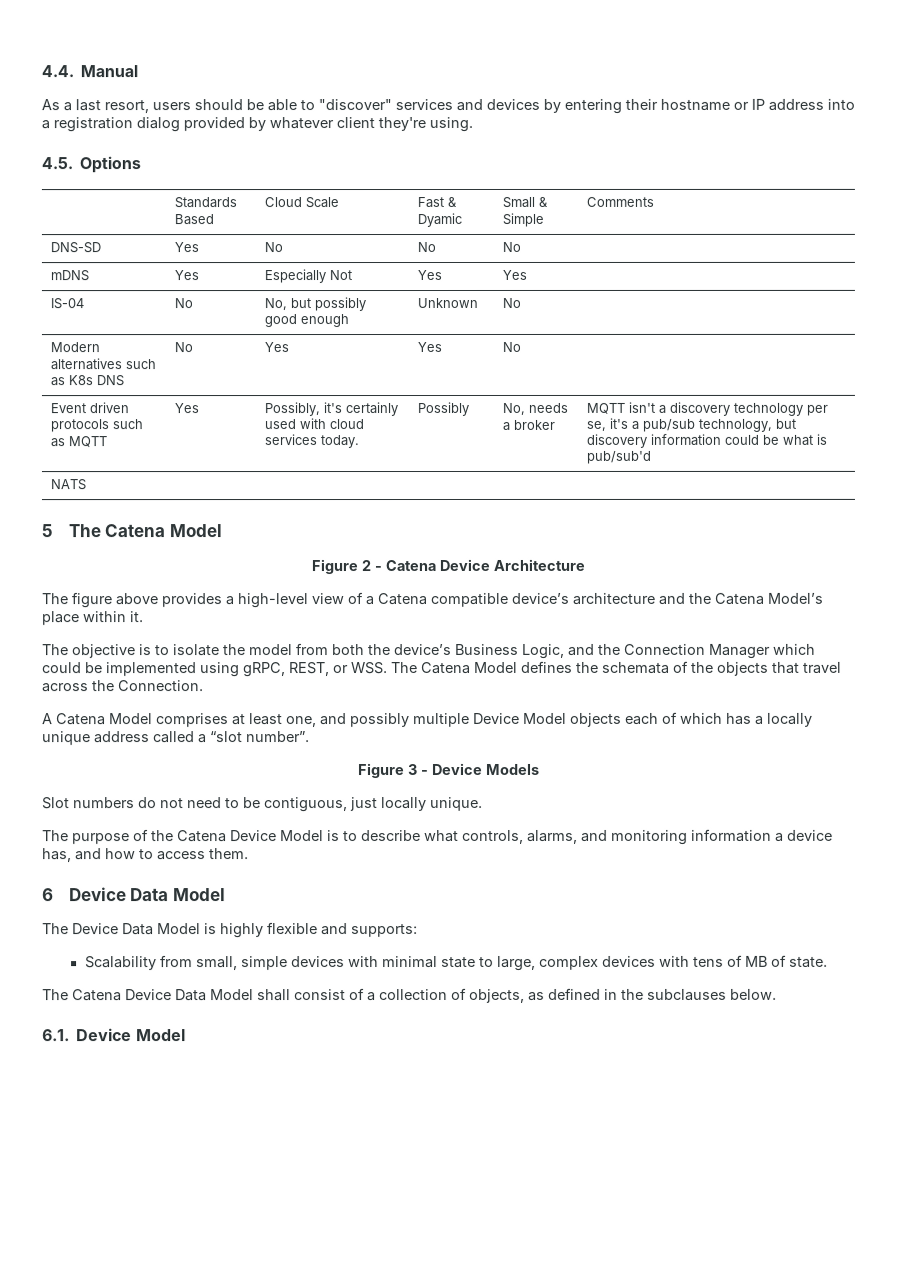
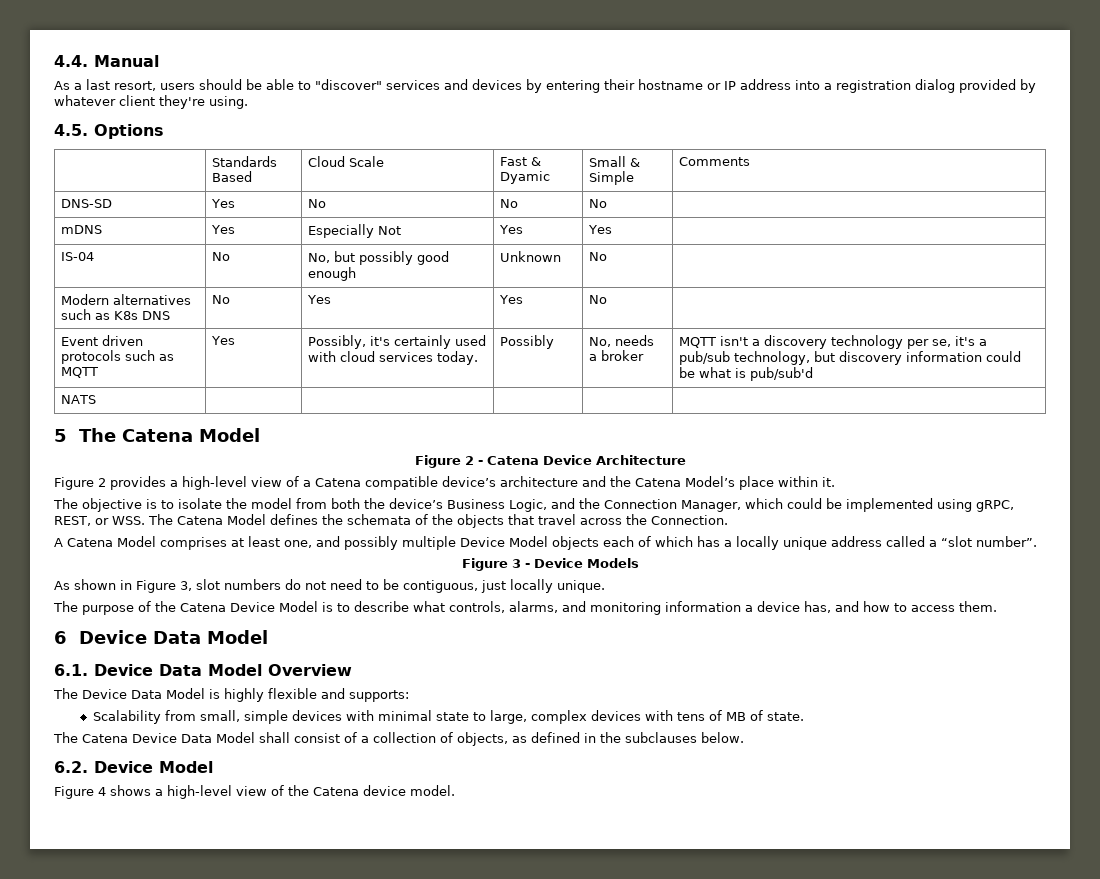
[41,592,158,609] The figure above -> [54,477,106,490] Figure 2
[709,643,771,659] Manager -> [681,500,741,512] Manager,
[42,797,70,810] Slot -> [54,579,220,593] As shown in Figure 3, slot
(226, 895) none -> [54,664,353,676] // 6.1. Device Data Model Overview
[42,1028,186,1042] 6.1. Device Model -> [54,761,214,773] [54,785,455,799] 6.2. Device Model // Figure 4 shows a high-level view of the Catena device model.

